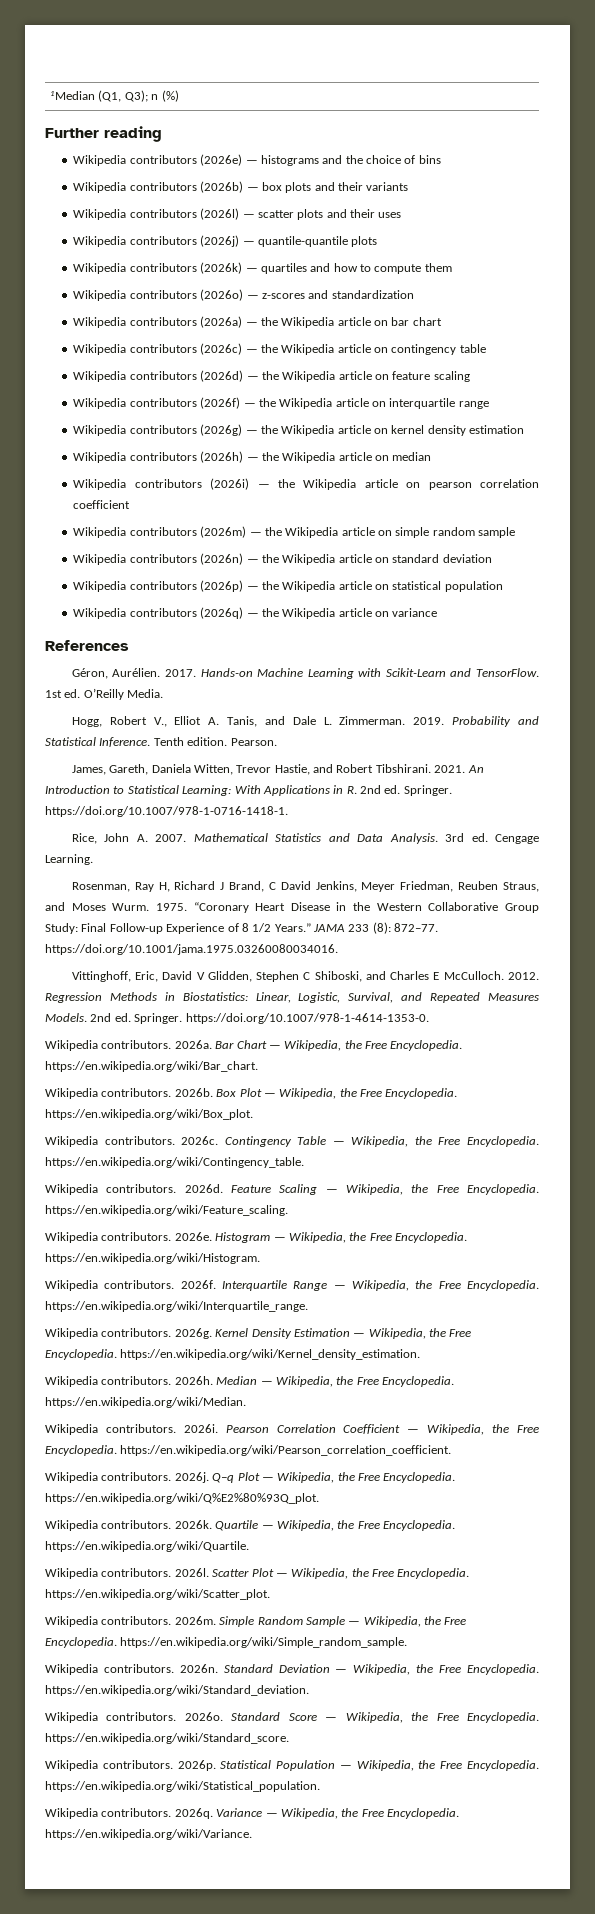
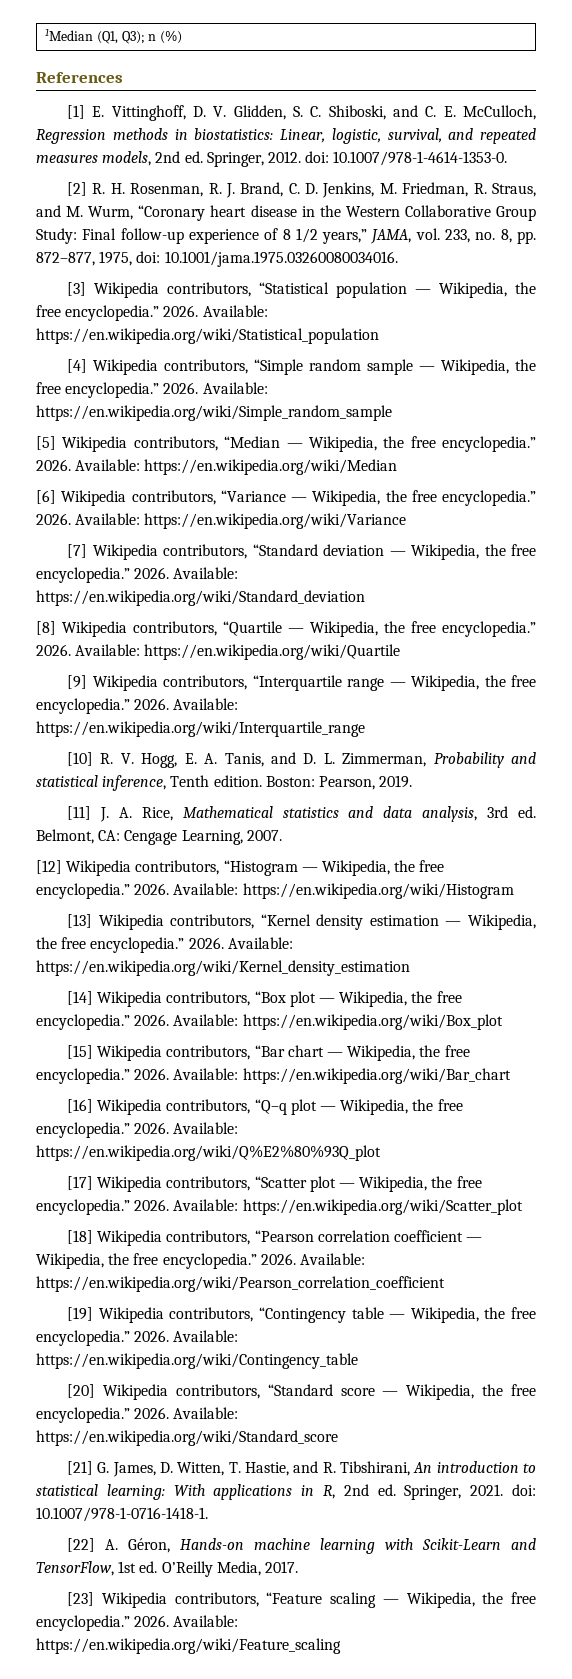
[45,126,162,142] [73,154,441,166] [73,181,409,193] [73,208,402,220] [73,235,378,247] [73,262,452,274] [73,289,414,301] [73,316,442,328] [73,343,486,355] [73,370,470,382] [73,397,489,409] [73,424,525,436] [73,451,432,463] [73,478,539,490] [73,500,131,509] [73,526,516,538] [73,553,492,565] [73,580,503,592] [73,607,438,619] [45,640,129,651] [71,668,539,679] [45,688,164,700] [71,716,540,727] [45,737,277,747] [71,764,484,775] [45,785,452,796] [45,806,288,817] [71,833,539,844] [45,854,93,865] [71,881,540,892] [45,902,330,913] Further reading // Wikipedia contributors (2026e) — histograms and the choice of bins // Wikipedia contributors (2026b) — box plots and their variants // Wikipedia contributors (2026l) — scatter plots and their uses // Wikipedia contributors (2026j) — quantile-quantile plots // Wikipedia contributors (2026k) — quartiles and how to compute them // Wikipedia contributors (2026o) — z-scores and standardization // Wikipedia contributors (2026a) — the Wikipedia article on bar chart // Wikipedia contributors (2026c) — the Wikipedia article on contingency table // Wikipedia contributors (2026d) — the Wikipedia article on feature scaling // Wikipedia contributors (2026f) — the Wikipedia article on interquartile range // Wikipedia contributors (2026g) — the Wikipedia article on kernel density estimation // Wikipedia contributors (2026h) — the Wikipedia article on median // Wikipedia contributors (2026i) — the Wikipedia article on pearson correlation coefficient // Wikipedia contributors (2026m) — the Wikipedia article on simple random sample // Wikipedia contributors (2026n) — the Wikipedia article on standard deviation // Wikipedia contributors (2026p) — the Wikipedia article on statistical population // Wikipedia contributors (2026q) — the Wikipedia article on variance // References // Géron, Aurélien. 2017. Hands-on Machine Learning with Scikit-Learn and TensorFlow. 1st ed. O’Reilly Media. // Hogg, Robert V., Elliot A. Tanis, and Dale L. Zimmerman. 2019. Probability and Statistical Inference. Tenth edition. Pearson. // James, Gareth, Daniela Witten, Trevor Hastie, and Robert Tibshirani. 2021. An Introduction to Statistical Learning: With Applications in R. 2nd ed. Springer. https://doi.org/10.1007/978-1-0716-1418-1. // Rice, John A. 2007. Mathematical Statistics and Data Analysis. 3rd ed. Cengage Learning. // Rosenman, Ray H, Richard J Brand, C David Jenkins, Meyer Friedman, Reuben Straus, and Moses Wurm. 1975. “Coronary Heart Disease -> [36,72,123,83] [67,105,537,121] [36,128,536,144] [36,151,508,167] [67,182,536,198] [36,205,297,221] References // [1] E. Vittinghoff, D. V. Glidden, S. C. Shiboski, and C. E. McCulloch, Regression methods in biostatistics: Linear, logistic, survival, and repeated measures models, 2nd ed. Springer, 2012. doi: 10.1007/978-1-4614-1353-0. // [2] R. H. Rosenman, R. J. Brand, C. D. Jenkins, M. Friedman, R. Straus, and M. Wurm, “Coronary heart disease
[109,923,225,934] Follow-up Experience -> [120,228,259,244] follow-up experience
[274,922,439,934] [45,944,338,955] [71,971,539,982] [45,992,540,1003] [45,1013,429,1024] [45,1040,463,1051] [45,1061,258,1072] [45,1088,458,1099] [45,1109,253,1120] [45,1136,539,1147] [45,1157,304,1168] [45,1184,539,1195] [45,1205,288,1216] [45,1232,467,1243] [45,1253,260,1264] [45,1280,539,1291] [45,1301,308,1312] [45,1328,472,1339] [45,1349,421,1360] [45,1376,454,1387] [45,1397,246,1408] [45,1424,540,1435] [45,1445,452,1456] [45,1472,456,1483] [45,1493,319,1504] [45,1520,455,1531] [45,1541,249,1552] [45,1568,470,1579] [45,1589,270,1600] [45,1616,467,1627] [45,1637,408,1648] [45,1664,540,1675] [45,1685,309,1696] [45,1712,540,1723] [45,1733,289,1744] [45,1760,539,1771] [45,1781,320,1792] [45,1808,459,1819] [45,1829,252,1840] Years.” JAMA 233 (8): 872–77. https://doi.org/10.1001/jama.1975.03260080034016. // Vittinghoff, Eric, David V Glidden, Stephen C Shiboski, and Charles E McCulloch. 2012. Regression Methods in Biostatistics: Linear, Logistic, Survival, and Repeated Measures Models. 2nd ed. Springer. https://doi.org/10.1007/978-1-4614-1353-0. // Wikipedia contributors. 2026a. Bar Chart — Wikipedia, the Free Encyclopedia. https://en.wikipedia.org/wiki/Bar_chart. // Wikipedia contributors. 2026b. Box Plot — Wikipedia, the Free Encyclopedia. https://en.wikipedia.org/wiki/Box_plot. // Wikipedia contributors. 2026c. Contingency Table — Wikipedia, the Free Encyclopedia. https://en.wikipedia.org/wiki/Contingency_table. // Wikipedia contributors. 2026d. Feature Scaling — Wikipedia, the Free Encyclopedia. https://en.wikipedia.org/wiki/Feature_scaling. // Wikipedia contributors. 2026e. Histogram — Wikipedia, the Free Encyclopedia. https://en.wikipedia.org/wiki/Histogram. // Wikipedia contributors. 2026f. Interquartile Range — Wikipedia, the Free Encyclopedia. https://en.wikipedia.org/wiki/Interquartile_range. // Wikipedia contributors. 2026g. Kernel Density Estimation — Wikipedia, the Free Encyclopedia. https://en.wikipedia.org/wiki/Kernel_density_estimation. // Wikipedia contributors. 2026h. Median — Wikipedia, the Free Encyclopedia. https://en.wikipedia.org/wiki/Median. // Wikipedia contributors. 2026i. Pearson Correlation Coefficient — Wikipedia, the Free Encyclopedia. https://en.wikipedia.org/wiki/Pearson_correlation_coefficient. // Wikipedia contributors. 2026j. Q–q Plot — Wikipedia, the Free Encyclopedia. https://en.wikipedia.org/wiki/Q%E2%80%93Q_plot. // Wikipedia contributors. 2026k. Quartile — Wikipedia, the Free Encyclopedia. https://en.wikipedia.org/wiki/Quartile. // Wikipedia contributors. 2026l. Scatter Plot — Wikipedia, the Free Encyclopedia. https://en.wikipedia.org/wiki/Scatter_plot. // Wikipedia contributors. 2026m. Simple Random Sample — Wikipedia, the Free Encyclopedia. https://en.wikipedia.org/wiki/Simple_random_sample. // Wikipedia contributors. 2026n. Standard Deviation — Wikipedia, the Free Encyclopedia. https://en.wikipedia.org/wiki/Standard_deviation. // Wikipedia contributors. 2026o. Standard Score — Wikipedia, the Free Encyclopedia. https://en.wikipedia.org/wiki/Standard_score. // Wikipedia contributors. 2026p. Statistical Population — Wikipedia, the Free Encyclopedia. https://en.wikipedia.org/wiki/Statistical_population. // Wikipedia contributors. 2026q. Variance — Wikipedia, the Free Encyclopedia. https://en.wikipedia.org/wiki/Variance. -> [322,228,536,244] [36,251,398,267] [67,282,536,298] [36,305,268,321] [36,328,379,344] [67,359,536,375] [36,382,268,398] [36,405,392,421] [36,436,536,452] [36,459,398,475] [36,490,536,506] [36,513,407,529] [67,544,536,560] [36,567,239,583] [36,590,365,606] [36,621,536,637] [36,644,401,660] [67,675,536,691] [36,698,239,714] [36,721,365,737] [67,752,536,768] [36,775,413,791] [67,806,537,822] [36,829,282,845] [36,860,445,876] [36,883,514,899] [67,914,536,930] [36,937,293,953] [36,960,410,976] [67,991,462,1007] [36,1014,503,1030] [67,1045,470,1061] [36,1068,511,1084] [67,1099,463,1115] [36,1122,239,1138] [36,1145,381,1161] [67,1176,482,1192] [36,1199,523,1215] [67,1230,483,1246] [36,1253,365,1269] [36,1276,445,1292] [67,1307,536,1323] [36,1330,239,1346] [36,1353,358,1369] [67,1384,536,1400] [36,1407,239,1423] [36,1430,338,1446] [67,1461,537,1477] [36,1484,537,1500] [36,1507,208,1522] [67,1538,536,1554] [36,1561,298,1577] [67,1592,536,1608] [36,1615,239,1631] [36,1638,341,1654] years,” JAMA, vol. 233, no. 8, pp. 872–877, 1975, doi: 10.1001/jama.1975.03260080034016. // [3] Wikipedia contributors, “Statistical population — Wikipedia, the free encyclopedia.” 2026. Available: https://en.wikipedia.org/wiki/Statistical_population // [4] Wikipedia contributors, “Simple random sample — Wikipedia, the free encyclopedia.” 2026. Available: https://en.wikipedia.org/wiki/Simple_random_sample // [5] Wikipedia contributors, “Median — Wikipedia, the free encyclopedia.” 2026. Available: https://en.wikipedia.org/wiki/Median // [6] Wikipedia contributors, “Variance — Wikipedia, the free encyclopedia.” 2026. Available: https://en.wikipedia.org/wiki/Variance // [7] Wikipedia contributors, “Standard deviation — Wikipedia, the free encyclopedia.” 2026. Available: https://en.wikipedia.org/wiki/Standard_deviation // [8] Wikipedia contributors, “Quartile — Wikipedia, the free encyclopedia.” 2026. Available: https://en.wikipedia.org/wiki/Quartile // [9] Wikipedia contributors, “Interquartile range — Wikipedia, the free encyclopedia.” 2026. Available: https://en.wikipedia.org/wiki/Interquartile_range // [10] R. V. Hogg, E. A. Tanis, and D. L. Zimmerman, Probability and statistical inference, Tenth edition. Boston: Pearson, 2019. // [11] J. A. Rice, Mathematical statistics and data analysis, 3rd ed. Belmont, CA: Cengage Learning, 2007. // [12] Wikipedia contributors, “Histogram — Wikipedia, the free encyclopedia.” 2026. Available: https://en.wikipedia.org/wiki/Histogram // [13] Wikipedia contributors, “Kernel density estimation — Wikipedia, the free encyclopedia.” 2026. Available: https://en.wikipedia.org/wiki/Kernel_density_estimation // [14] Wikipedia contributors, “Box plot — Wikipedia, the free encyclopedia.” 2026. Available: https://en.wikipedia.org/wiki/Box_plot // [15] Wikipedia contributors, “Bar chart — Wikipedia, the free encyclopedia.” 2026. Available: https://en.wikipedia.org/wiki/Bar_chart // [16] Wikipedia contributors, “Q–q plot — Wikipedia, the free encyclopedia.” 2026. Available: https://en.wikipedia.org/wiki/Q%E2%80%93Q_plot // [17] Wikipedia contributors, “Scatter plot — Wikipedia, the free encyclopedia.” 2026. Available: https://en.wikipedia.org/wiki/Scatter_plot // [18] Wikipedia contributors, “Pearson correlation coefficient — Wikipedia, the free encyclopedia.” 2026. Available: https://en.wikipedia.org/wiki/Pearson_correlation_coefficient // [19] Wikipedia contributors, “Contingency table — Wikipedia, the free encyclopedia.” 2026. Available: https://en.wikipedia.org/wiki/Contingency_table // [20] Wikipedia contributors, “Standard score — Wikipedia, the free encyclopedia.” 2026. Available: https://en.wikipedia.org/wiki/Standard_score // [21] G. James, D. Witten, T. Hastie, and R. Tibshirani, An introduction to statistical learning: With applications in R, 2nd ed. Springer, 2021. doi: 10.1007/978-1-0716-1418-1. // [22] A. Géron, Hands-on machine learning with Scikit-Learn and TensorFlow, 1st ed. O’Reilly Media, 2017. // [23] Wikipedia contributors, “Feature scaling — Wikipedia, the free encyclopedia.” 2026. Available: https://en.wikipedia.org/wiki/Feature_scaling

